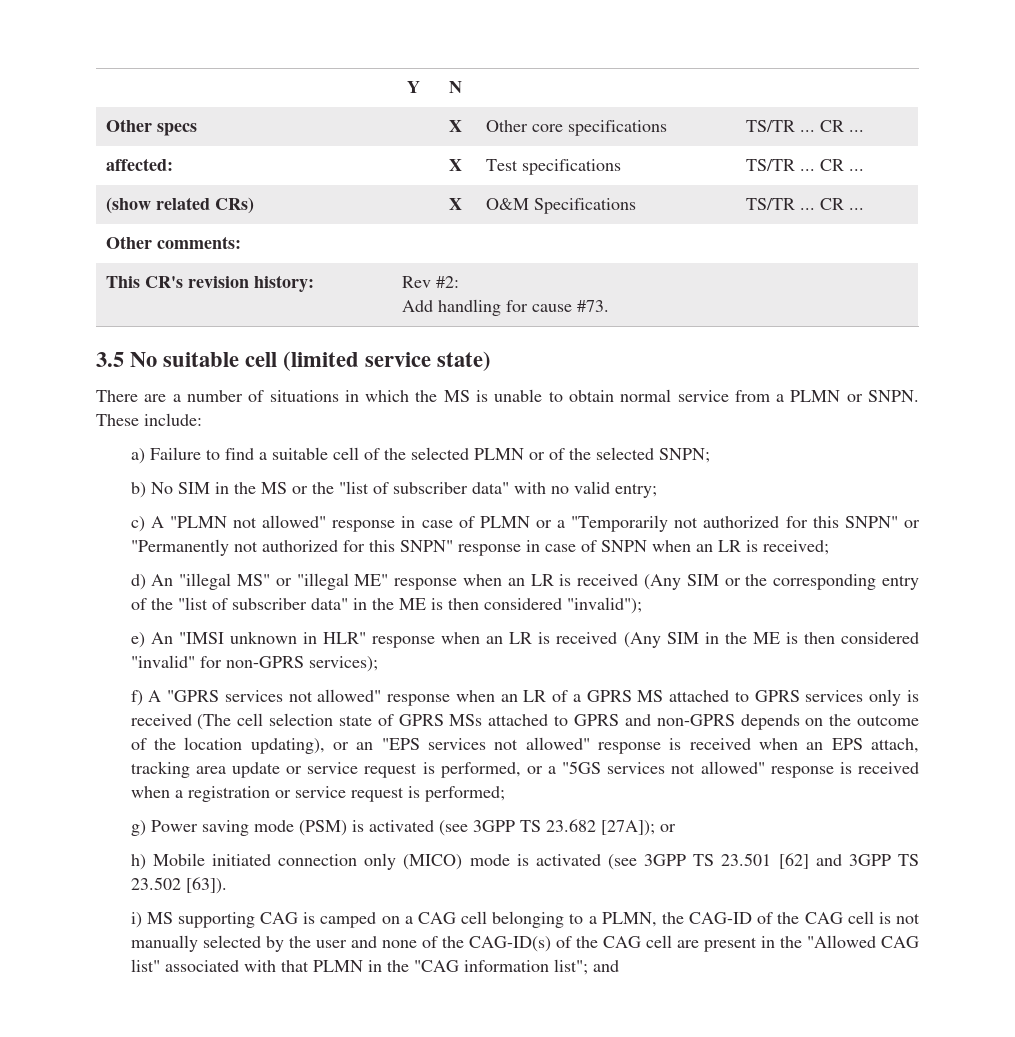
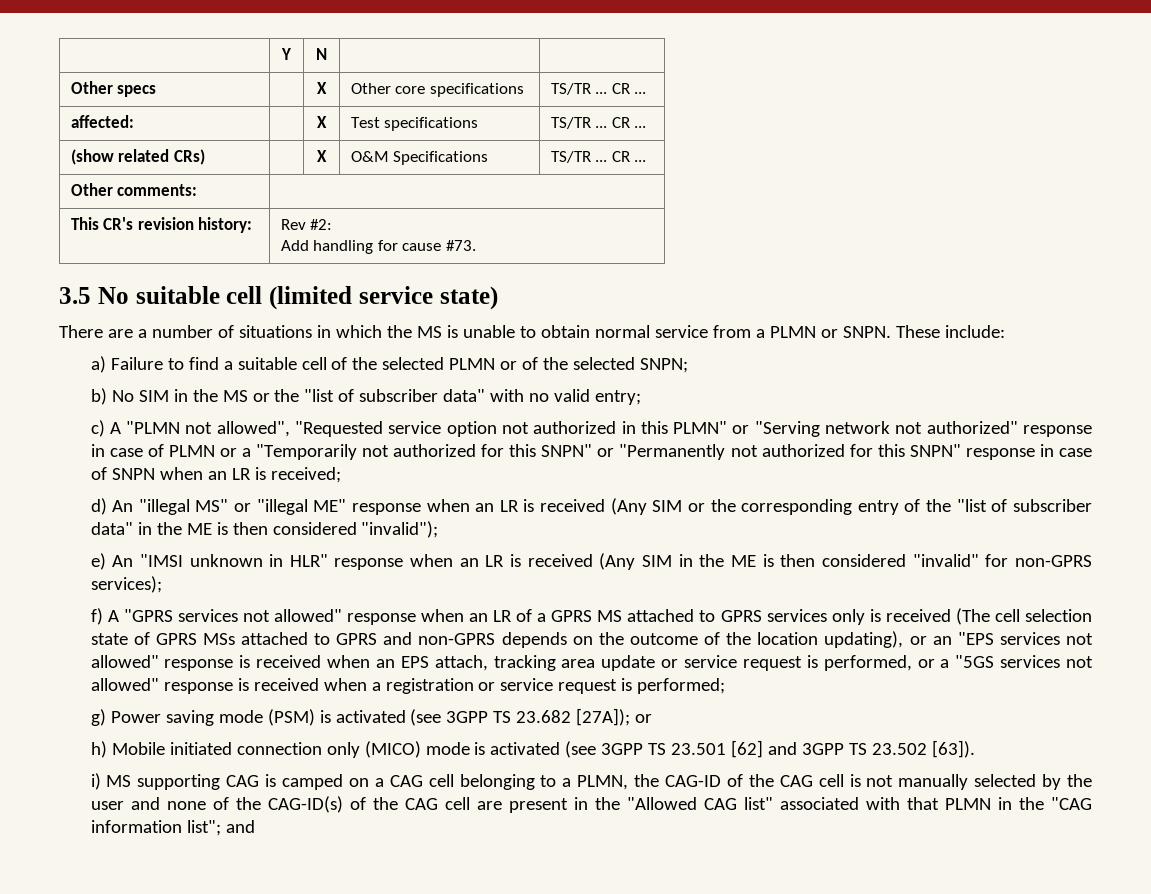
[262,515,327,528] allowed" -> [216,421,1018,437] allowed", "Requested service option not authorized in this PLMN" or "Serving network not authorized"

